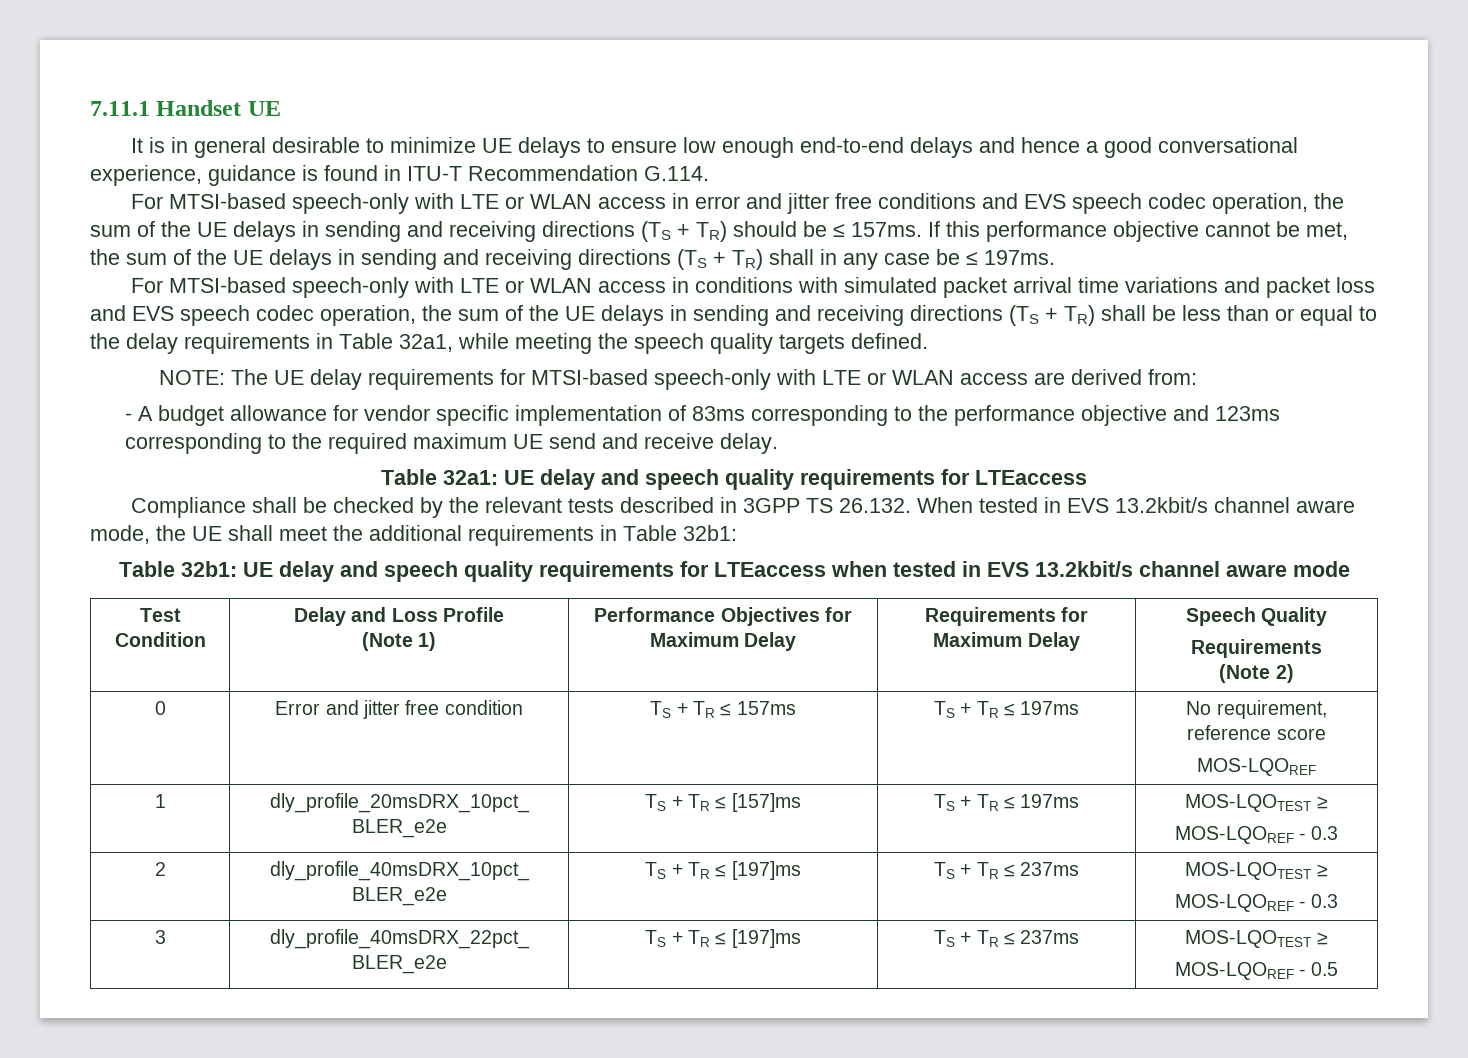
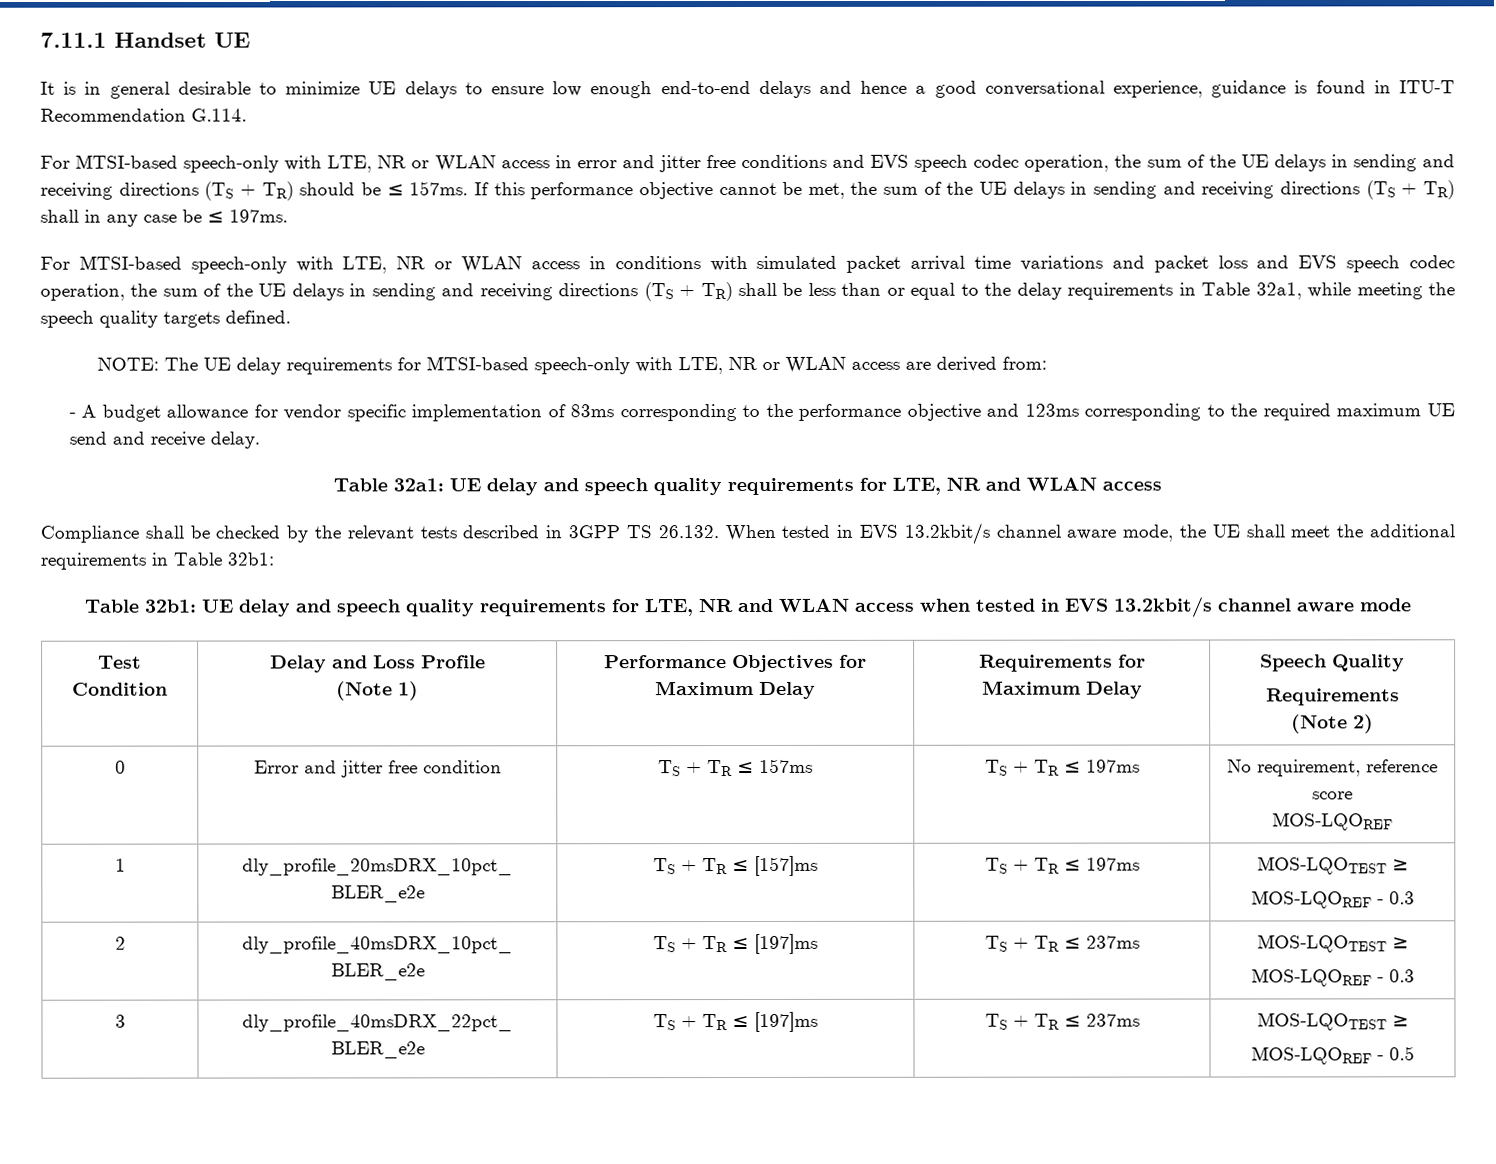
[460,194,500,209] LTE -> [327,155,407,173] LTE, NR
[460,278,500,293] LTE -> [342,256,426,274] LTE, NR
[822,370,862,385] LTE -> [678,356,758,375] LTE, NR
[975,470,1087,485] LTEaccess -> [892,477,1162,495] LTE, NR and WLAN access
[713,562,826,577] LTEaccess -> [645,598,915,617] LTE, NR and WLAN access

